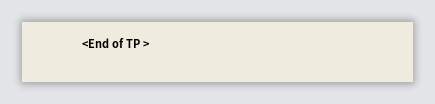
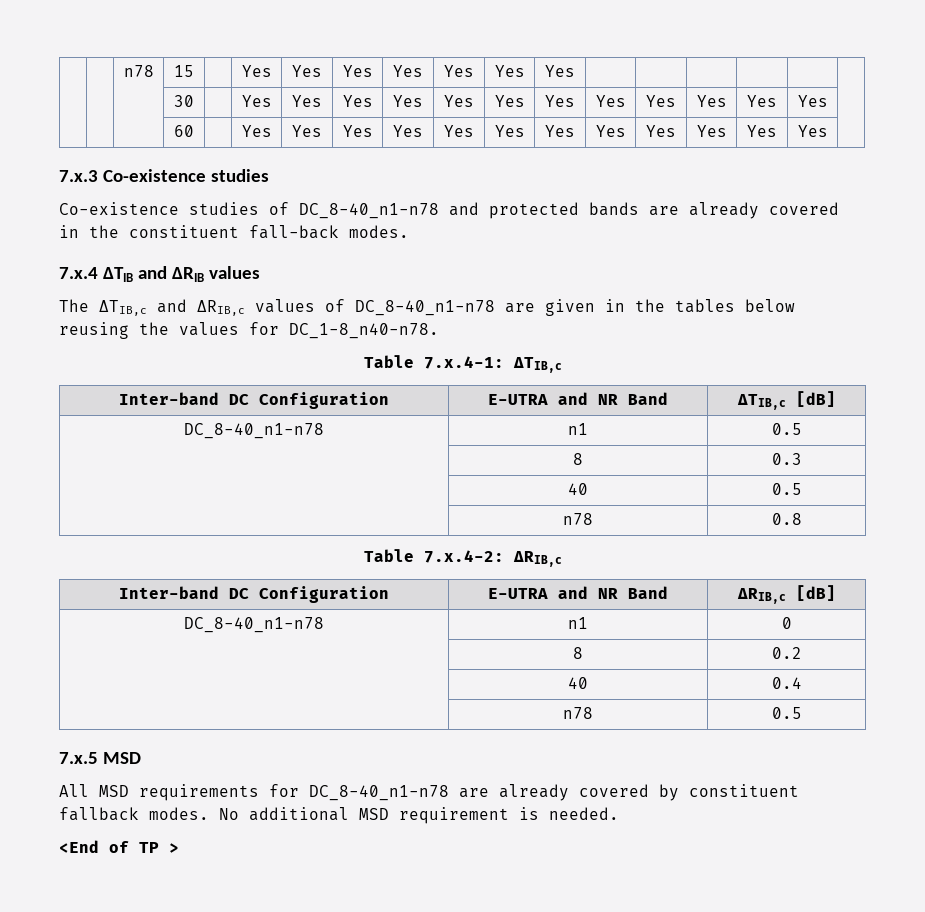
(82, 43) none -> [123,65,154,77] [174,65,194,77] [241,65,272,77] [292,65,322,77] [342,65,373,77] [393,65,423,77] [444,65,474,77] [494,65,525,77] [545,65,575,77] [174,95,194,107] [241,95,272,107] [292,95,322,107] [342,95,373,107] [393,95,423,107] [444,95,474,107] [494,95,525,107] [545,95,575,107] [595,95,626,107] [646,95,676,107] [696,95,727,107] [747,95,777,107] [797,95,828,107] [174,125,194,137] [241,125,272,137] [292,125,322,137] [342,125,373,137] [393,125,423,137] [444,125,474,137] [494,125,525,137] [545,125,575,137] [595,125,626,137] [646,125,676,137] [696,125,727,137] [747,125,777,137] [797,125,828,137] [59,169,269,182] [59,202,839,219] [59,225,409,239] [59,266,260,282] [59,299,795,316] [59,322,439,339] [363,355,562,373] [119,392,389,409] [488,392,668,405] [736,391,836,410] [184,423,324,439] [568,423,588,435] [771,423,802,435] [573,453,583,465] [771,453,802,465] [568,483,588,495] [771,483,802,495] [563,513,593,525] [771,513,802,525] [363,549,562,567] [119,586,389,603] [488,586,668,599] [736,585,836,604] [184,617,324,633] [568,617,588,629] [781,617,792,629] [573,647,583,659] [771,647,802,659] [568,677,588,689] [771,677,802,689] [563,707,593,719] [771,707,802,719] [59,752,141,764] [59,784,799,801] [59,807,619,824] | | n78 | 15 | | Yes | Yes | Yes | Yes | Yes | Yes | Yes | | | | | | // | | | 30 | | Yes | Yes | Yes | Yes | Yes | Yes | Yes | Yes | Yes | Yes | Yes | Yes | // | | | 60 | | Yes | Yes | Yes | Yes | Yes | Yes | Yes | Yes | Yes | Yes | Yes | Yes | // 7.x.3 Co-existence studies // Co-existence studies of DC_8-40_n1-n78 and protected bands are already covered in the constituent fall-back modes. // 7.x.4 ∆TIB and ∆RIB values // The ΔTIB,c and ΔRIB,c values of DC_8-40_n1-n78 are given in the tables below reusing the values for DC_1-8_n40-n78. // Table 7.x.4-1: ΔTIB,c // Inter-band DC Configuration | E-UTRA and NR Band | ΔTIB,c [dB] // DC_8-40_n1-n78 | n1 | 0.5 // | 8 | 0.3 // | 40 | 0.5 // | n78 | 0.8 // Table 7.x.4-2: ΔRIB,c // Inter-band DC Configuration | E-UTRA and NR Band | ΔRIB,c [dB] // DC_8-40_n1-n78 | n1 | 0 // | 8 | 0.2 // | 40 | 0.4 // | n78 | 0.5 // 7.x.5 MSD // All MSD requirements for DC_8-40_n1-n78 are already covered by constituent fallback modes. No additional MSD requirement is needed. //

